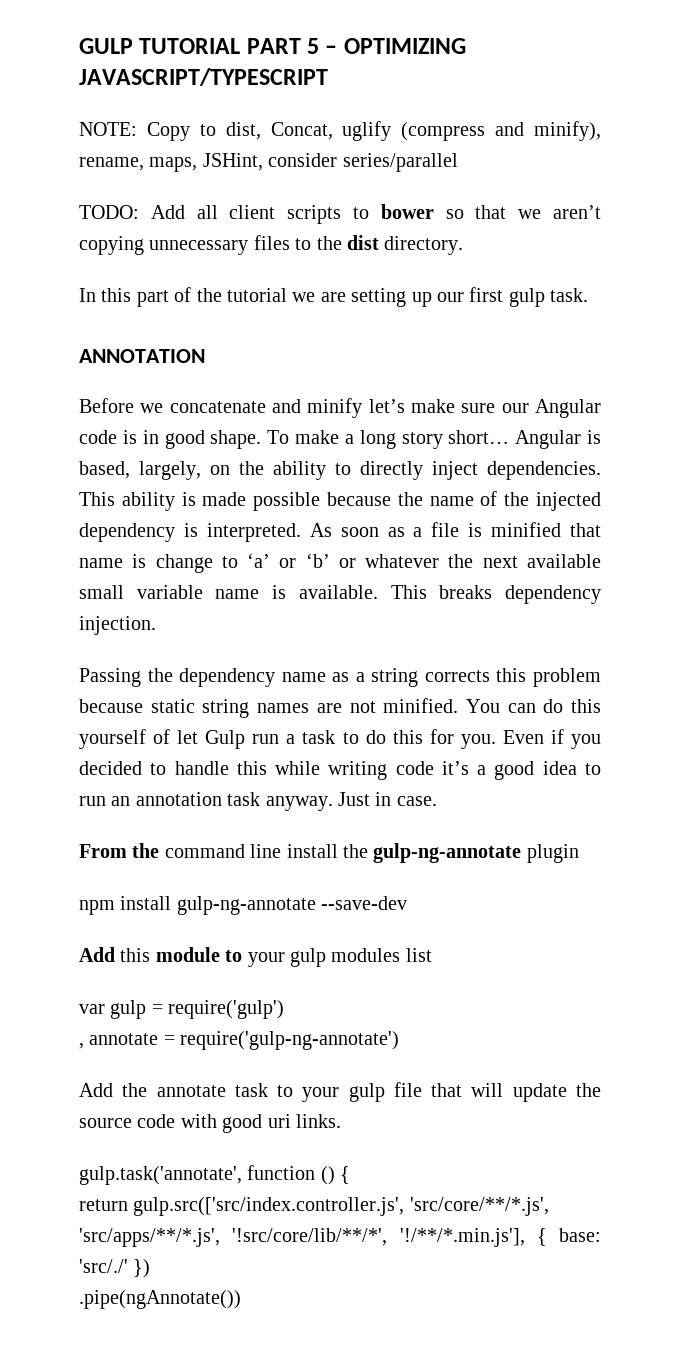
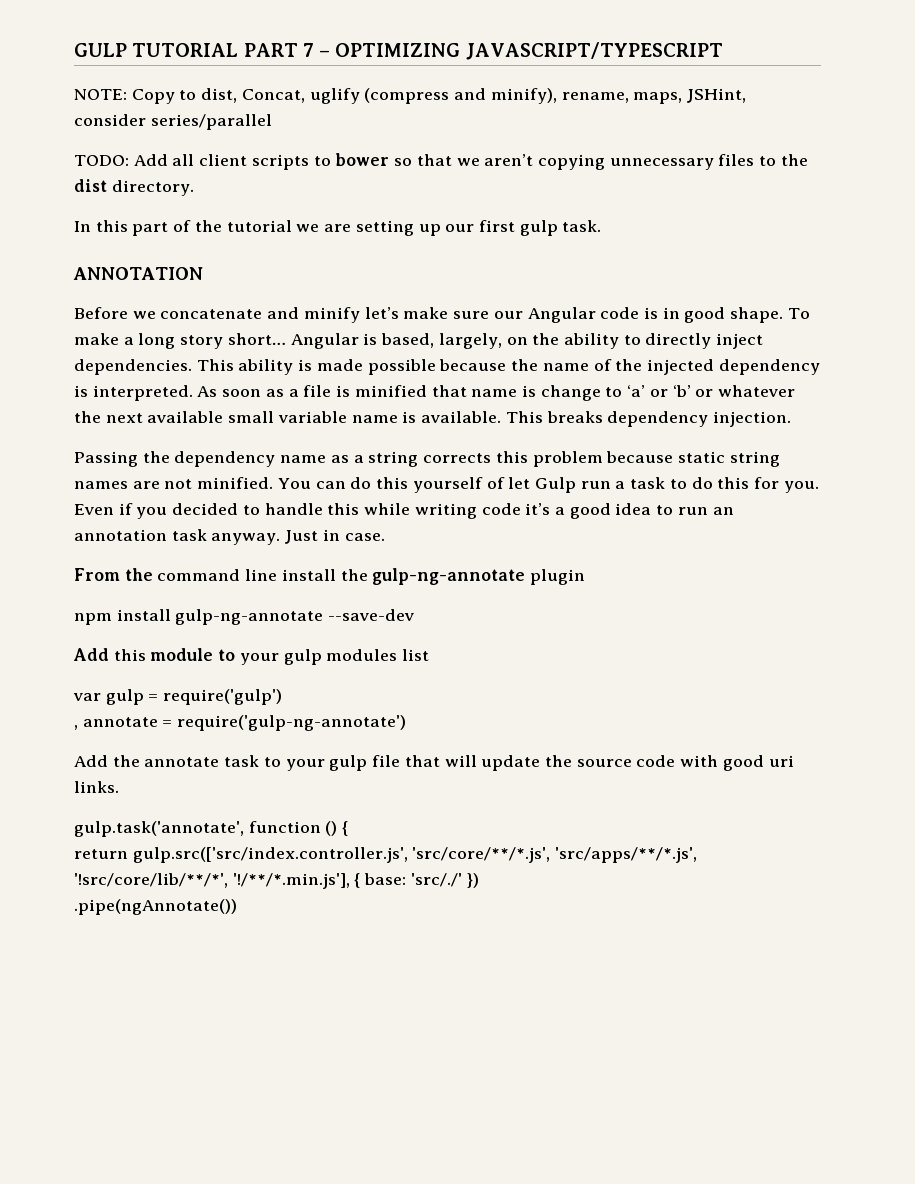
[307,38,320,54] 5 -> [302,43,314,57] 7

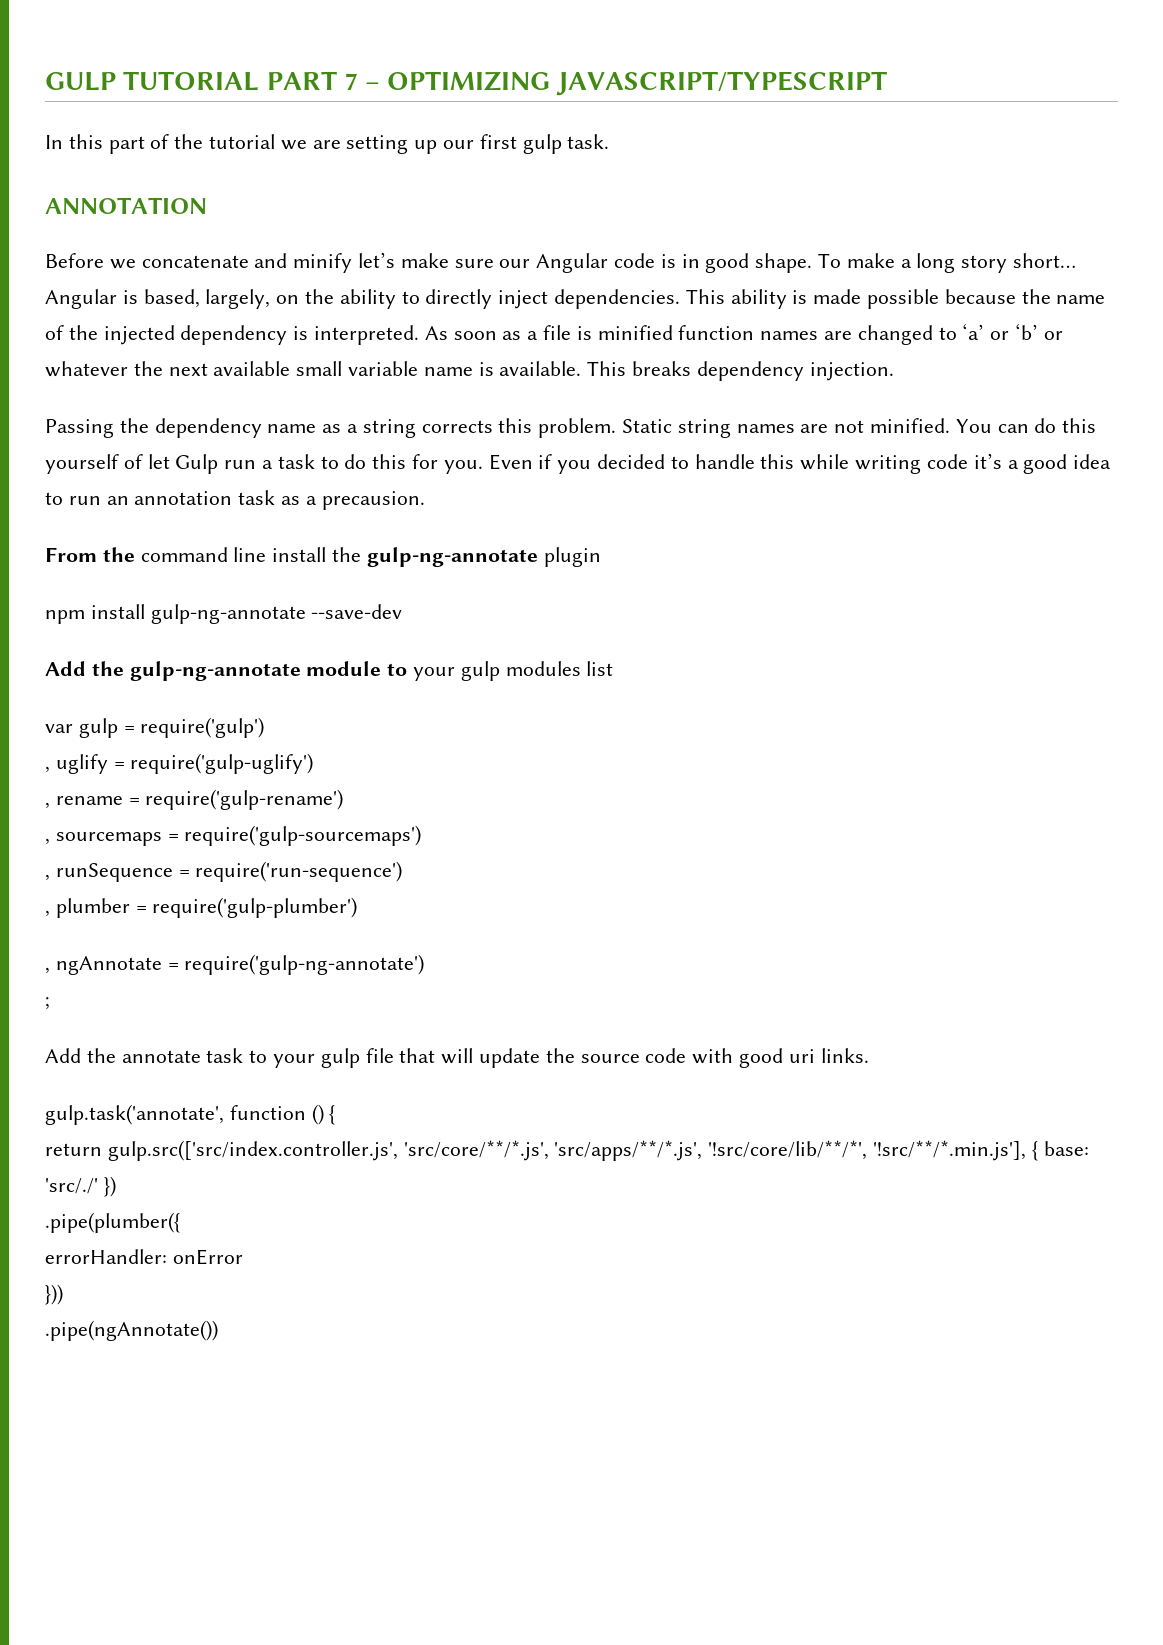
[74,88,746,104] [74,114,272,130] [74,153,808,170] [74,179,194,196] // NOTE: Copy to dist, Concat, uglify (compress and minify), rename, maps, JSHint, consider series/parallel // TODO: Add all client scripts to bower so that we aren’t copying unnecessary files to the dist directory. -> (887, 83) none
[431,385,601,401] that name is change -> [678,325,933,345] function names are changed
[532,451,725,467] problem because static -> [538,418,673,438] problem. Static
[211,529,385,545] anyway. Just in case. -> [281,491,425,510] as a precausion.
[113,649,146,661] this -> [91,661,301,681] the gulp-ng-annotate
[82,717,158,727] annotate -> [55,753,314,774] [45,789,344,810] [45,825,422,846] [45,861,403,882] [45,897,358,918] [45,956,162,975] uglify = require('gulp-uglify') // , rename = require('gulp-rename') // , sourcemaps = require('gulp-sourcemaps') // , runSequence = require('run-sequence') // , plumber = require('gulp-plumber') // , ngAnnotate
(407, 723) none -> [45,997,50,1010] // ;
[232,873,350,889] '!/**/*.min.js'], -> [873,1140,1027,1161] '!src/**/*.min.js'],
(479, 880) none -> [45,1212,180,1233] [45,1249,243,1265] [45,1284,63,1305] // .pipe(plumber({ // errorHandler: onError // }))

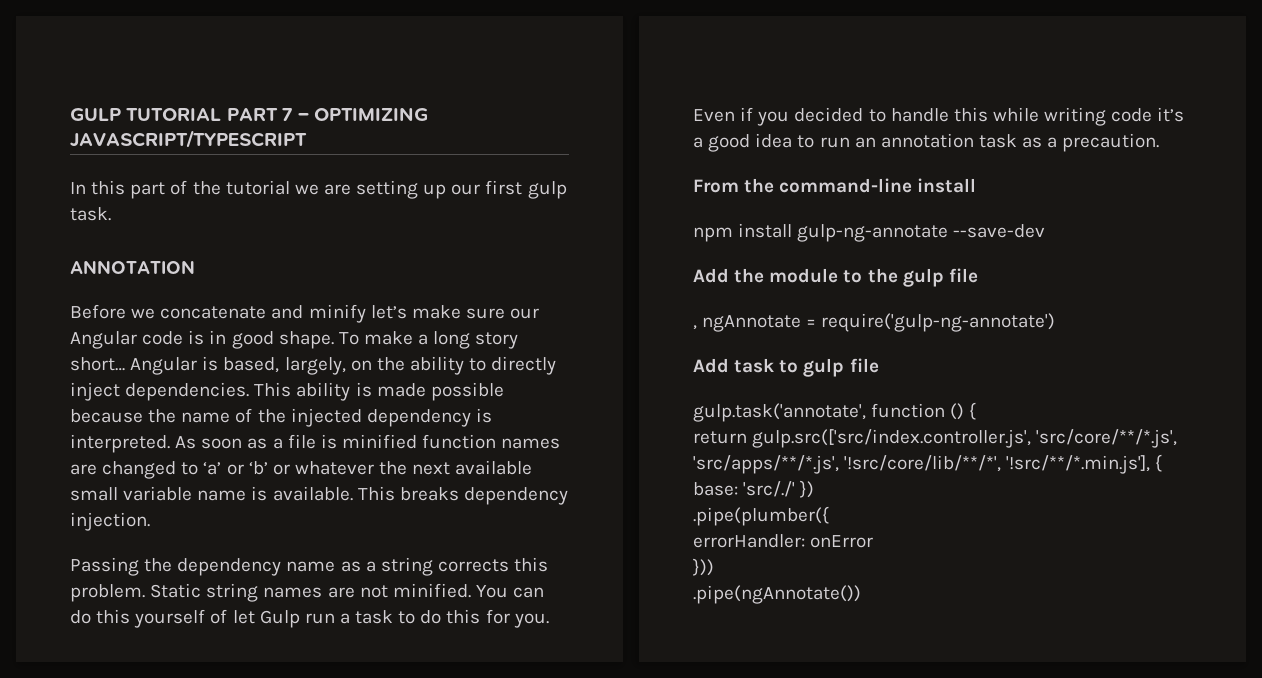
[321,491,425,510] precausion. -> [1062,133,1160,152] precaution.
[140,547,601,567] command line install the gulp-ng-annotate plugin -> [779,178,977,193] command-line install
[129,661,301,681] gulp-ng-annotate -> (765, 275) none
[413,661,614,681] [45,717,265,738] [45,753,314,774] [45,789,344,810] [45,825,422,846] [45,861,403,882] [45,897,358,918] your gulp modules list // var gulp = require('gulp') // , uglify = require('gulp-uglify') // , rename = require('gulp-rename') // , sourcemaps = require('gulp-sourcemaps') // , runSequence = require('run-sequence') // , plumber = require('gulp-plumber') -> [867,268,978,287] the gulp file
[45,997,50,1010] [45,1048,869,1068] // ; // Add the annotate task to your gulp file that will update the source code with good uri links. -> [693,358,879,377] // Add task to gulp file

